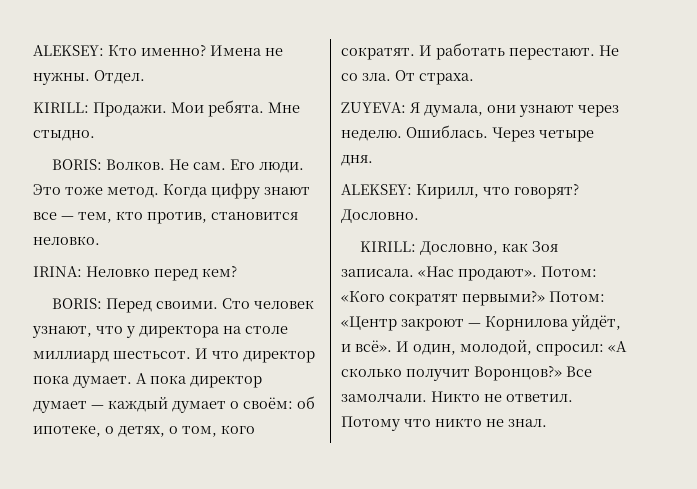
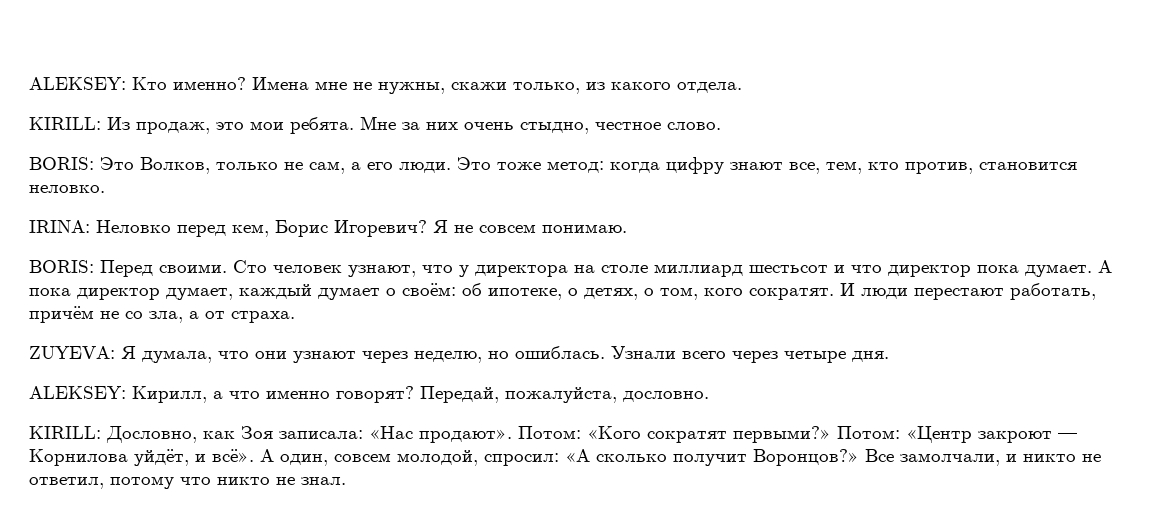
[265,48,283,56] [33,70,145,85] [33,100,300,117] [33,130,95,141] [52,159,305,173] [33,183,310,199] [33,212,74,220] не нужны. Отдел. // KIRILL: Продажи. Мои ребята. Мне стыдно. // BORIS: Волков. Не сам. Его люди. Это тоже метод. Когда цифру знают все — -> [315,81,742,94] [29,116,721,134] [29,157,820,174] мне не нужны, скажи только, из какого отдела. // KIRILL: Из продаж, это мои ребята. Мне за них очень стыдно, честное слово. // BORIS: Это Волков, только не сам, а его люди. Это тоже метод: когда цифру знают все,
[202,265,237,277] кем? -> [232,220,627,237] кем, Борис Игоревич? Я не совсем понимаю.
[113,348,208,359] шестьсот. И -> [749,265,845,273] шестьсот и
[33,401,104,413] думает — -> [166,287,233,300] думает,
[436,43,619,60] [341,70,415,81] работать перестают. Не со зла. От -> [861,283,1096,300] [29,306,225,323] люди перестают работать, причём не со зла, а от
(483, 111) none -> [218,351,249,359] что
[341,125,594,142] [341,155,373,166] [341,183,579,199] [341,209,419,223] неделю. Ошиблась. Через четыре дня. // ALEKSEY: Кирилл, что говорят? Дословно. -> [414,346,889,363] [29,386,709,403] неделю, но ошиблась. Узнали всего через четыре дня. // ALEKSEY: Кирилл, а что именно говорят? Передай, пожалуйста, дословно.
[341,269,414,277] записала. -> [279,430,363,439] записала:
[396,341,456,355] И один, -> [260,449,391,466] А один, совсем
[341,391,573,402] [341,416,400,431] замолчали. Никто не ответил. Потому -> [900,453,1101,466] [29,476,174,489] замолчали, и никто не ответил, потому

